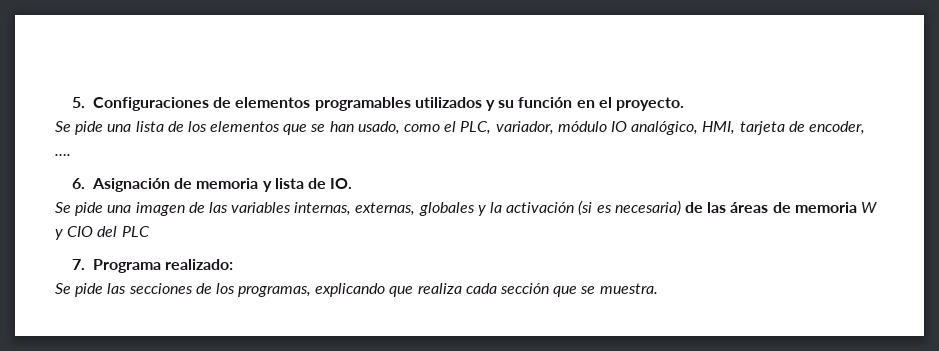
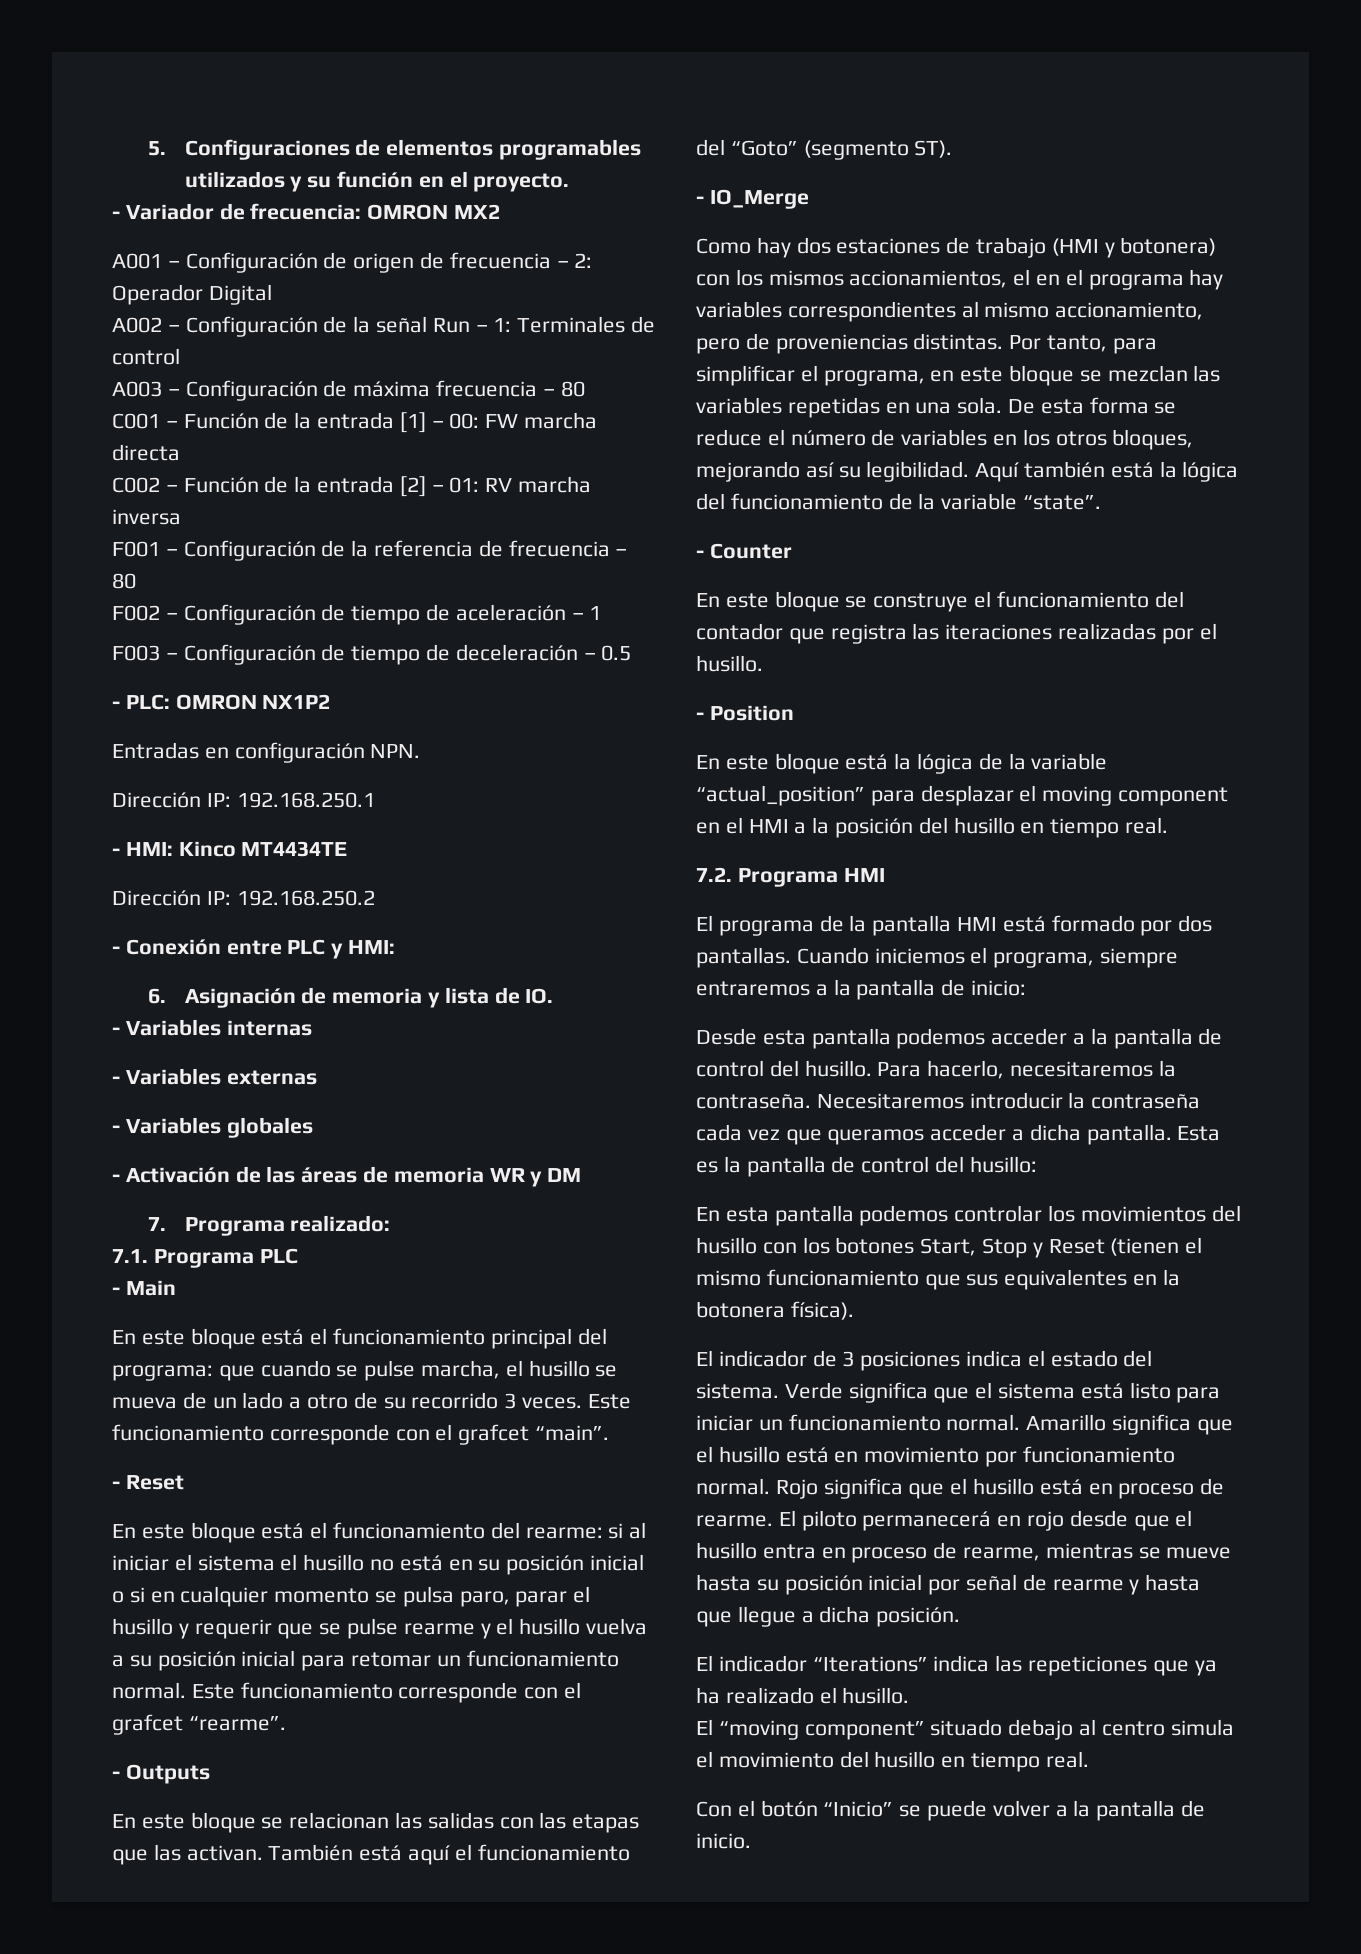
[55,121,865,135] [55,154,71,156] Se pide una lista de los elementos que se han usado, como el PLC, variador, módulo IO analógico, HMI, tarjeta de encoder, …. -> [112,203,501,220] [112,252,593,273] [112,284,272,305] [112,316,656,337] [112,348,180,365] [112,380,585,401] [112,412,598,433] [112,444,180,461] [112,476,592,497] [112,509,181,525] [112,540,628,561] [112,573,136,589] [112,604,602,625] [112,644,632,665] [112,694,331,710] [112,742,421,763] [112,792,375,808] [112,841,348,857] [112,890,375,906] [112,939,396,959] - Variador de frecuencia: OMRON MX2 // A001 – Configuración de origen de frecuencia – 2: Operador Digital // A002 – Configuración de la señal Run – 1: Terminales de control // A003 – Configuración de máxima frecuencia – 80 // C001 – Función de la entrada [1] – 00: FW marcha directa // C002 – Función de la entrada [2] – 01: RV marcha inversa // F001 – Configuración de la referencia de frecuencia – 80 // F002 – Configuración de tiempo de aceleración – 1 // F003 – Configuración de tiempo de deceleración – 0.5 // - PLC: OMRON NX1P2 // Entradas en configuración NPN. // Dirección IP: 192.168.250.1 // - HMI: Kinco MT4434TE // Dirección IP: 192.168.250.2 // - Conexión entre PLC y HMI:
[55,200,681,216] Se pide una imagen de las variables internas, externas, globales y la activación (si es necesaria) -> [112,1019,312,1036] [112,1068,317,1085] [112,1117,313,1138] [112,1167,230,1183] - Variables internas // - Variables externas // - Variables globales // - Activación
[860,202,877,213] [55,226,150,240] [72,259,234,273] [55,283,658,297] W y CIO del PLC // 7. Programa realizado: // Se pide las secciones de los programas, explicando que realiza cada sección que se muestra. -> [489,1168,582,1187] [148,1215,391,1236] [112,1248,298,1268] [112,1280,176,1296] [112,1328,607,1349] [112,1360,618,1381] [112,1392,631,1409] [112,1424,610,1445] [112,1475,184,1490] [112,1522,647,1543] [112,1554,645,1575] [112,1586,591,1607] [112,1618,648,1639] [112,1650,619,1671] [112,1682,582,1703] [112,1714,286,1735] [112,1764,210,1784] [112,1812,640,1833] [112,1844,630,1865] [696,139,953,160] [696,189,809,209] [696,237,1217,258] [696,269,1224,290] [696,301,1204,322] [696,333,1157,354] [696,365,1221,386] [696,397,1177,418] [696,429,1194,450] [696,461,1239,482] [696,493,1102,510] [696,543,792,559] [696,591,1184,612] [696,623,1217,644] [696,655,763,672] [696,705,794,721] [696,753,1108,774] [696,785,1229,806] [696,817,1169,838] [696,867,885,887] [696,915,1213,936] [696,947,1179,968] [696,979,1027,1000] [696,1028,1223,1049] [696,1060,1176,1079] [696,1092,1201,1109] [696,1124,1221,1145] [696,1156,1037,1177] [696,1205,1241,1226] [696,1237,1203,1258] [696,1269,1180,1290] [696,1301,854,1320] [696,1350,1153,1371] [696,1382,1221,1403] [696,1414,1233,1435] [696,1446,1175,1467] [696,1478,1225,1499] [696,1510,1193,1531] [696,1542,1232,1563] [696,1574,1201,1595] [696,1606,961,1627] [696,1655,1217,1676] [696,1687,910,1704] [696,1719,1234,1740] [696,1751,1089,1772] [696,1800,1206,1821] [696,1833,751,1849] WR y DM // 7. Programa realizado: // 7.1. Programa PLC // - Main // En este bloque está el funcionamiento principal del programa: que cuando se pulse marcha, el husillo se mueva de un lado a otro de su recorrido 3 veces. Este funcionamiento corresponde con el grafcet “main”. // - Reset // En este bloque está el funcionamiento del rearme: si al iniciar el sistema el husillo no está en su posición inicial o si en cualquier momento se pulsa paro, parar el husillo y requerir que se pulse rearme y el husillo vuelva a su posición inicial para retomar un funcionamiento normal. Este funcionamiento corresponde con el grafcet “rearme”. // - Outputs // En este bloque se relacionan las salidas con las etapas que las activan. También está aquí el funcionamiento del “Goto” (segmento ST). // - IO_Merge // Como hay dos estaciones de trabajo (HMI y botonera) con los mismos accionamientos, el en el programa hay variables correspondientes al mismo accionamiento, pero de proveniencias distintas. Por tanto, para simplificar el programa, en este bloque se mezclan las variables repetidas en una sola. De esta forma se reduce el número de variables en los otros bloques, mejorando así su legibilidad. Aquí también está la lógica del funcionamiento de la variable “state”. // - Counter // En este bloque se construye el funcionamiento del contador que registra las iteraciones realizadas por el husillo. // - Position // En este bloque está la lógica de la variable “actual_position” para desplazar el moving component en el HMI a la posición del husillo en tiempo real. // 7.2. Programa HMI // El programa de la pantalla HMI está formado por dos pantallas. Cuando iniciemos el programa, siempre entraremos a la pantalla de inicio: // Desde esta pantalla podemos acceder a la pantalla de control del husillo. Para hacerlo, necesitaremos la contraseña. Necesitaremos introducir la contraseña cada vez que queramos acceder a dicha pantalla. Esta es la pantalla de control del husillo: // En esta pantalla podemos controlar los movimientos del husillo con los botones Start, Stop y Reset (tienen el mismo funcionamiento que sus equivalentes en la botonera física). // El indicador de 3 posiciones indica el estado del sistema. Verde significa que el sistema está listo para iniciar un funcionamiento normal. Amarillo significa que el husillo está en movimiento por funcionamiento normal. Rojo significa que el husillo está en proceso de rearme. El piloto permanecerá en rojo desde que el husillo entra en proceso de rearme, mientras se mueve hasta su posición inicial por señal de rearme y hasta que llegue a dicha posición. // El indicador “Iterations” indica las repeticiones que ya ha realizado el husillo. // El “moving component” situado debajo al centro simula el movimiento del husillo en tiempo real. // Con el botón “Inicio” se puede volver a la pantalla de inicio.

